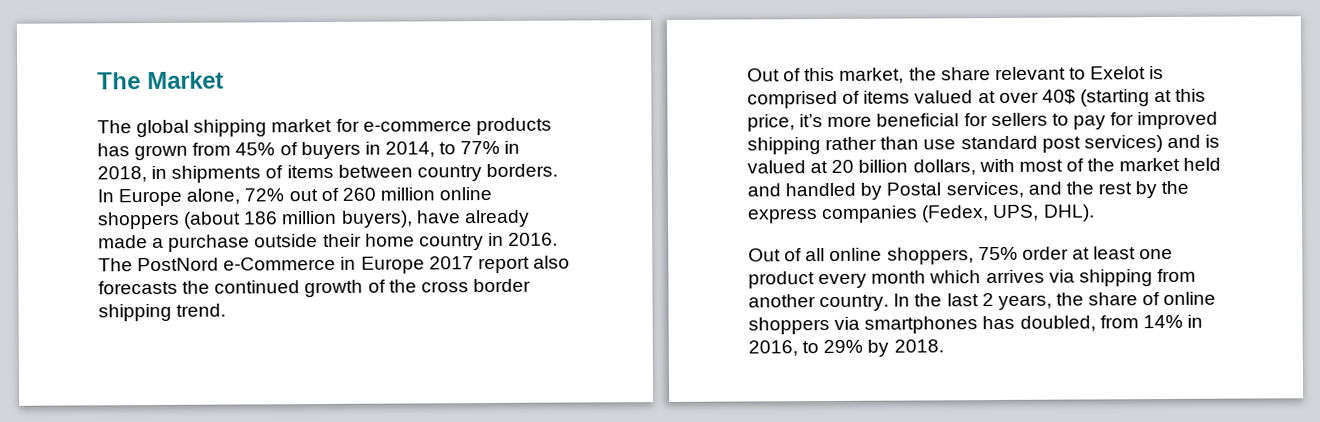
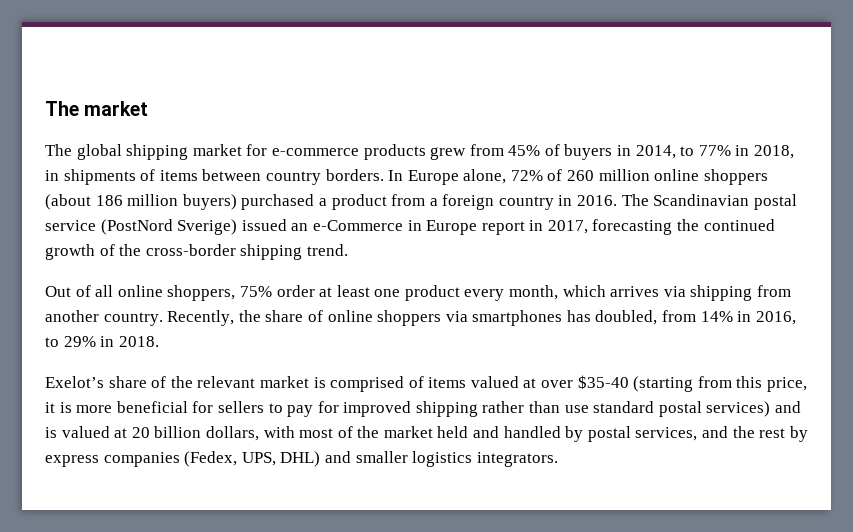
[97,71,224,90] The Market -> [45,101,149,116] The market
[97,143,189,161] has grown -> [430,147,467,160] grew
[288,189,318,202] out -> (543, 175) none
[340,209,530,228] [98,232,559,252] [98,255,570,274] [98,280,178,295] buyers), have already made a purchase outside their home country in 2016. The PostNord e-Commerce in Europe 2017 report also forecasts -> [182,194,797,210] [45,219,673,235] buyers) purchased a product from a foreign country in 2016. The Scandinavian postal service (PostNord Sverige) issued an e-Commerce in Europe report in 2017, forecasting
[420,278,531,293] cross border -> [145,244,236,256] cross-border
[804,66,1147,84] this market, the share relevant to Exelot -> [95,285,792,301] [45,310,796,326] [45,336,159,347] [45,376,309,388] all online shoppers, 75% order at least one product every month, which arrives via shipping from another country. Recently, the share of online shoppers via smartphones has doubled, from 14% in 2016, to 29% in 2018. // Exelot’s share of the relevant market
[1041,88,1207,107] [747,114,824,132] 40$ (starting at this price, it’s -> [577,375,808,392] [45,402,72,413] $35-40 (starting from this price, it is
[1041,136,1081,153] post -> [658,401,702,417] postal
[886,182,942,196] Postal -> [587,426,631,442] postal
[1161,180,1190,195] the -> (808, 434) none
[1042,204,1095,222] [748,246,1174,265] [748,268,1196,289] [748,291,1217,312] [748,314,1203,335] [748,339,944,357] DHL). // Out of all online shoppers, 75% order at least one product every month which arrives via shipping from another country. In the last 2 years, the share of online shoppers via smartphones has doubled, from 14% in 2016, to 29% by 2018. -> [280,451,558,467] DHL) and smaller logistics integrators.

